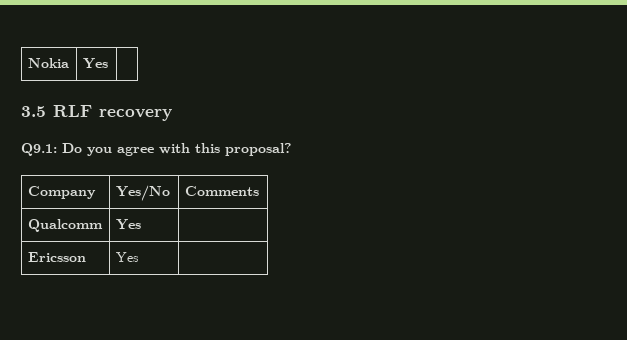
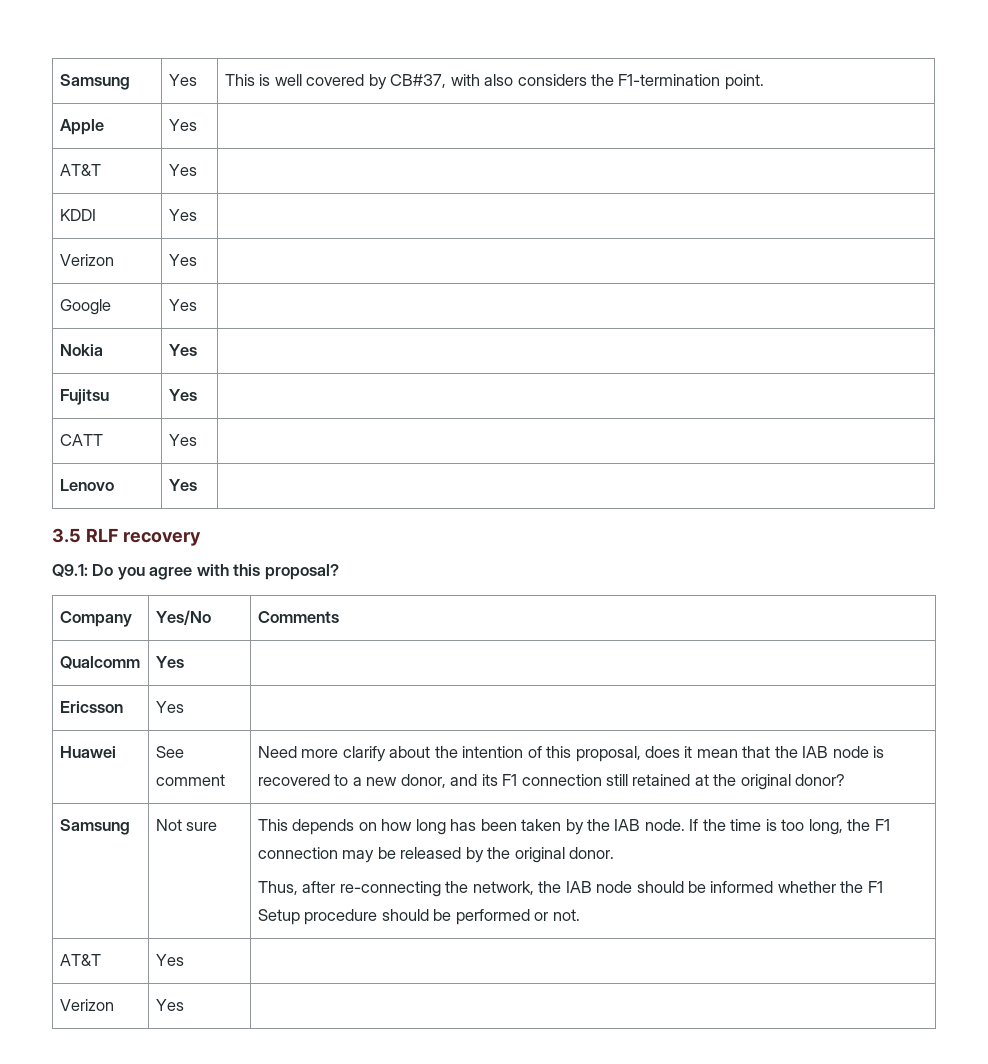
[27,58,69,68] Nokia -> [59,74,130,90] [168,74,197,86] [224,74,764,90] [59,119,104,135] [168,119,197,131] [59,164,101,176] [168,164,197,176] [59,209,96,221] [168,209,197,221] [59,254,114,266] [168,254,197,266] [59,299,111,315] [168,299,197,311] [59,344,103,356] [168,344,197,356] [59,389,109,405] [168,389,197,401] [59,434,103,446] [168,434,197,446] [59,479,114,491] Samsung | Yes | This is well covered by CB#37, with also considers the F1-termination point. // Apple | Yes | // AT&T | Yes | // KDDI | Yes | // Verizon | Yes | // Google | Yes | // Nokia | Yes | // Fujitsu | Yes | // CATT | Yes | // Lenovo
(139, 257) none -> [59,746,116,758] [155,746,184,758] [155,774,225,786] [257,746,885,762] [257,774,846,790] [59,819,130,835] [155,819,218,831] [257,819,890,835] [257,847,615,863] [257,881,883,897] [257,909,580,925] [59,954,101,966] [155,954,184,966] [59,999,114,1011] [155,999,184,1011] // Huawei | See comment | Need more clarify about the intention of this proposal, does it mean that the IAB node is recovered to a new donor, and its F1 connection still retained at the original donor? // Samsung | Not sure | This depends on how long has been taken by the IAB node. If the time is too long, the F1 connection may be released by the original donor. // Thus, after re-connecting the network, the IAB node should be informed whether the F1 Setup procedure should be performed or not. // AT&T | Yes | // Verizon | Yes |

